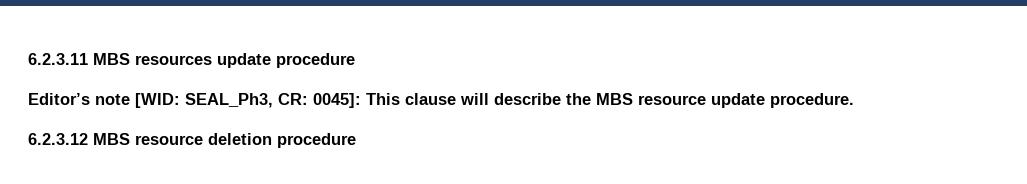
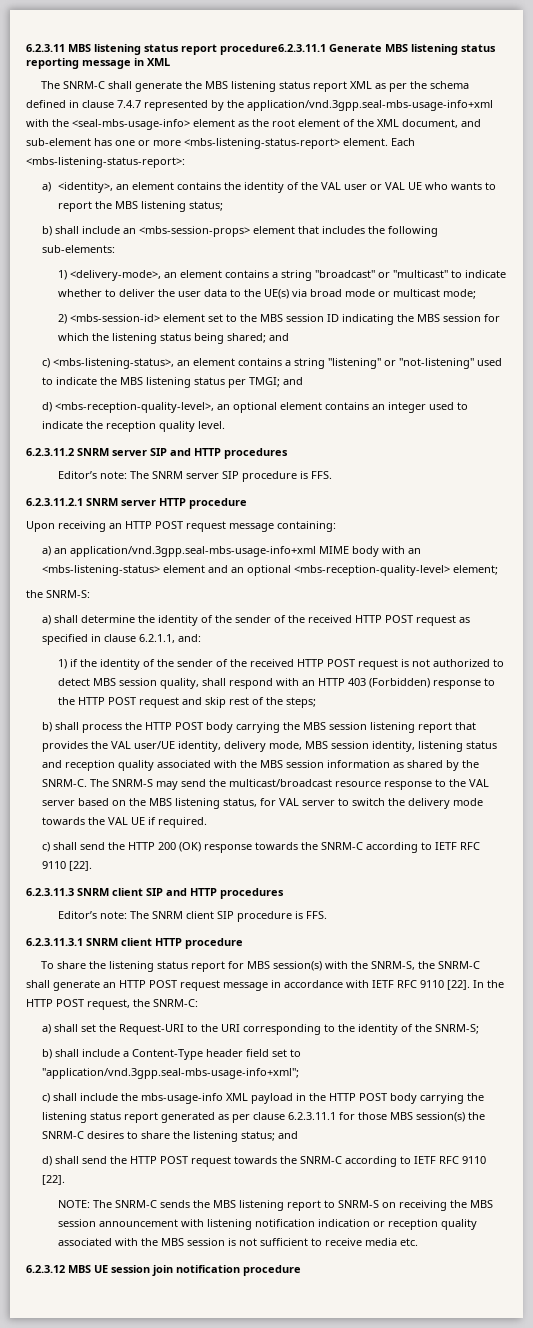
[135,53,355,68] [28,93,854,108] [28,133,272,145] resources update procedure // Editor’s note [WID: SEAL_Ph3, CR: 0045]: This clause will describe the MBS resource update procedure. // 6.2.3.12 MBS resource deletion -> [94,44,496,55] [26,58,170,69] [41,81,470,92] [26,100,493,111] [26,119,481,130] [26,138,415,149] [26,157,185,168] [42,182,497,193] [58,201,224,212] [42,226,439,237] [42,245,116,253] [58,270,507,281] [58,289,477,299] [58,314,501,325] [58,333,290,344] [42,358,503,369] [42,377,304,388] [42,402,469,413] [42,421,226,432] [26,448,288,459] [58,471,333,482] [26,498,247,509] [26,521,336,532] [42,546,422,557] [42,565,499,576] [26,590,90,598] [42,615,471,626] [42,634,202,645] [58,659,505,670] [58,678,496,689] [58,697,317,708] [42,722,477,733] [42,741,498,752] [42,760,480,771] [42,779,490,790] [42,798,484,809] [42,817,208,828] [42,842,481,853] [42,861,93,871] [26,888,284,899] [58,911,328,922] [26,938,243,949] [41,961,481,972] [26,980,504,991] [26,999,198,1010] [42,1024,480,1035] [42,1049,302,1060] [42,1068,300,1079] [42,1093,485,1104] [42,1112,486,1123] [42,1131,299,1142] [42,1156,487,1167] [42,1175,66,1185] [58,1200,494,1211] [58,1219,478,1230] [58,1238,419,1246] [26,1265,240,1276] listening status report procedure6.2.3.11.1 Generate MBS listening status reporting message in XML // The SNRM-C shall generate the MBS listening status report XML as per the schema defined in clause 7.4.7 represented by the application/vnd.3gpp.seal-mbs-usage-info+xml with the <seal-mbs-usage-info> element as the root element of the XML document, and sub-element has one or more <mbs-listening-status-report> element. Each <mbs-listening-status-report>: // a) <identity>, an element contains the identity of the VAL user or VAL UE who wants to report the MBS listening status; // b) shall include an <mbs-session-props> element that includes the following sub-elements: // 1) <delivery-mode>, an element contains a string "broadcast" or "multicast" to indicate whether to deliver the user data to the UE(s) via broad mode or multicast mode; // 2) <mbs-session-id> element set to the MBS session ID indicating the MBS session for which the listening status being shared; and // c) <mbs-listening-status>, an element contains a string "listening" or "not-listening" used to indicate the MBS listening status per TMGI; and // d) <mbs-reception-quality-level>, an optional element contains an integer used to indicate the reception quality level. // 6.2.3.11.2 SNRM server SIP and HTTP procedures // Editor’s note: The SNRM server SIP procedure is FFS. // 6.2.3.11.2.1 SNRM server HTTP procedure // Upon receiving an HTTP POST request message containing: // a) an application/vnd.3gpp.seal-mbs-usage-info+xml MIME body with an <mbs-listening-status> element and an optional <mbs-reception-quality-level> element; // the SNRM-S: // a) shall determine the identity of the sender of the received HTTP POST request as specified in clause 6.2.1.1, and: // 1) if the identity of the sender of the received HTTP POST request is not authorized to detect MBS session quality, shall respond with an HTTP 403 (Forbidden) response to the HTTP POST request and skip rest of the steps; // b) shall process the HTTP POST body carrying the MBS session listening report that provides the VAL user/UE identity, delivery mode, MBS session identity, listening status and reception quality associated with the MBS session information as shared by the SNRM-C. The SNRM-S may send the multicast/broadcast resource response to the VAL server based on the MBS listening status, for VAL server to switch the delivery mode towards the VAL UE if required. // c) shall send the HTTP 200 (OK) response towards the SNRM-C according to IETF RFC 9110 [22]. // 6.2.3.11.3 SNRM client SIP and HTTP procedures // Editor’s note: The SNRM client SIP procedure is FFS. // 6.2.3.11.3.1 SNRM client HTTP procedure // To share the listening status report for MBS session(s) with the SNRM-S, the SNRM-C shall generate an HTTP POST request message in accordance with IETF RFC 9110 [22]. In the HTTP POST request, the SNRM-C: // a) shall set the Request-URI to the URI corresponding to the identity of the SNRM-S; // b) shall include a Content-Type header field set to "application/vnd.3gpp.seal-mbs-usage-info+xml"; // c) shall include the mbs-usage-info XML payload in the HTTP POST body carrying the listening status report generated as per clause 6.2.3.11.1 for those MBS session(s) the SNRM-C desires to share the listening status; and // d) shall send the HTTP POST request towards the SNRM-C according to IETF RFC 9110 [22]. // NOTE: The SNRM-C sends the MBS listening report to SNRM-S on receiving the MBS session announcement with listening notification indication or reception quality associated with the MBS session is not sufficient to receive media etc. // 6.2.3.12 MBS UE session join notification

